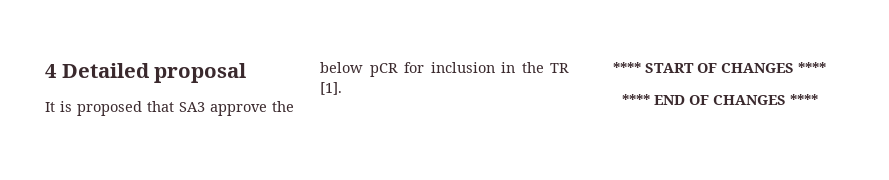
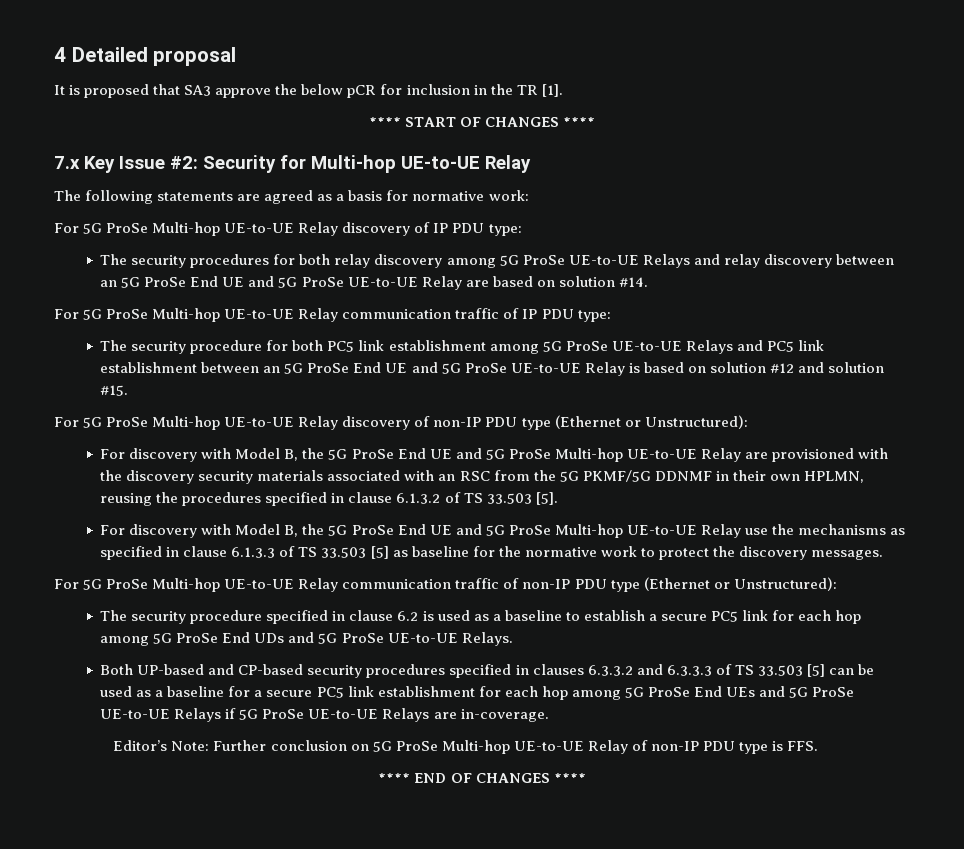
(826, 67) none -> [54,155,531,173] [54,190,529,204] [54,222,522,236] [100,254,894,268] [100,276,648,290] [54,308,611,322] [100,340,824,354] [100,362,885,376] [100,385,129,396] [54,415,748,430] [100,448,889,462] [100,470,864,484] [100,492,558,506] [100,524,906,538] [100,546,884,560] [54,577,837,592] [100,610,862,624] [100,632,513,646] [100,664,875,678] [100,686,855,700] [100,708,549,722] [113,740,819,754] // 7.x Key Issue #2: Security for Multi-hop UE-to-UE Relay // The following statements are agreed as a basis for normative work: // For 5G ProSe Multi-hop UE-to-UE Relay discovery of IP PDU type: // The security procedures for both relay discovery among 5G ProSe UE-to-UE Relays and relay discovery between an 5G ProSe End UE and 5G ProSe UE-to-UE Relay are based on solution #14. // For 5G ProSe Multi-hop UE-to-UE Relay communication traffic of IP PDU type: // The security procedure for both PC5 link establishment among 5G ProSe UE-to-UE Relays and PC5 link establishment between an 5G ProSe End UE and 5G ProSe UE-to-UE Relay is based on solution #12 and solution #15. // For 5G ProSe Multi-hop UE-to-UE Relay discovery of non-IP PDU type (Ethernet or Unstructured): // For discovery with Model B, the 5G ProSe End UE and 5G ProSe Multi-hop UE-to-UE Relay are provisioned with the discovery security materials associated with an RSC from the 5G PKMF/5G DDNMF in their own HPLMN, reusing the procedures specified in clause 6.1.3.2 of TS 33.503 [5]. // For discovery with Model B, the 5G ProSe End UE and 5G ProSe Multi-hop UE-to-UE Relay use the mechanisms as specified in clause 6.1.3.3 of TS 33.503 [5] as baseline for the normative work to protect the discovery messages. // For 5G ProSe Multi-hop UE-to-UE Relay communication traffic of non-IP PDU type (Ethernet or Unstructured): // The security procedure specified in clause 6.2 is used as a baseline to establish a secure PC5 link for each hop among 5G ProSe End UDs and 5G ProSe UE-to-UE Relays. // Both UP-based and CP-based security procedures specified in clauses 6.3.3.2 and 6.3.3.3 of TS 33.503 [5] can be used as a baseline for a secure PC5 link establishment for each hop among 5G ProSe End UEs and 5G ProSe UE-to-UE Relays if 5G ProSe UE-to-UE Relays are in-coverage. // Editor’s Note: Further conclusion on 5G ProSe Multi-hop UE-to-UE Relay of non-IP PDU type is FFS.

